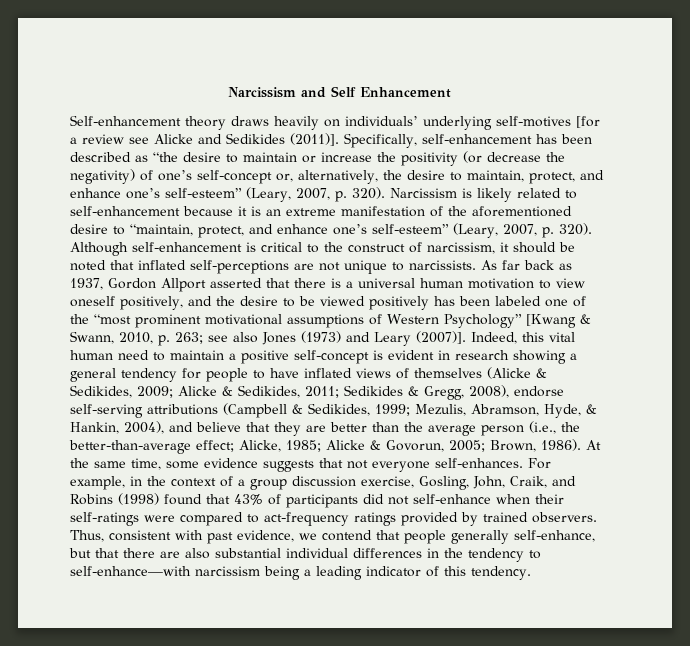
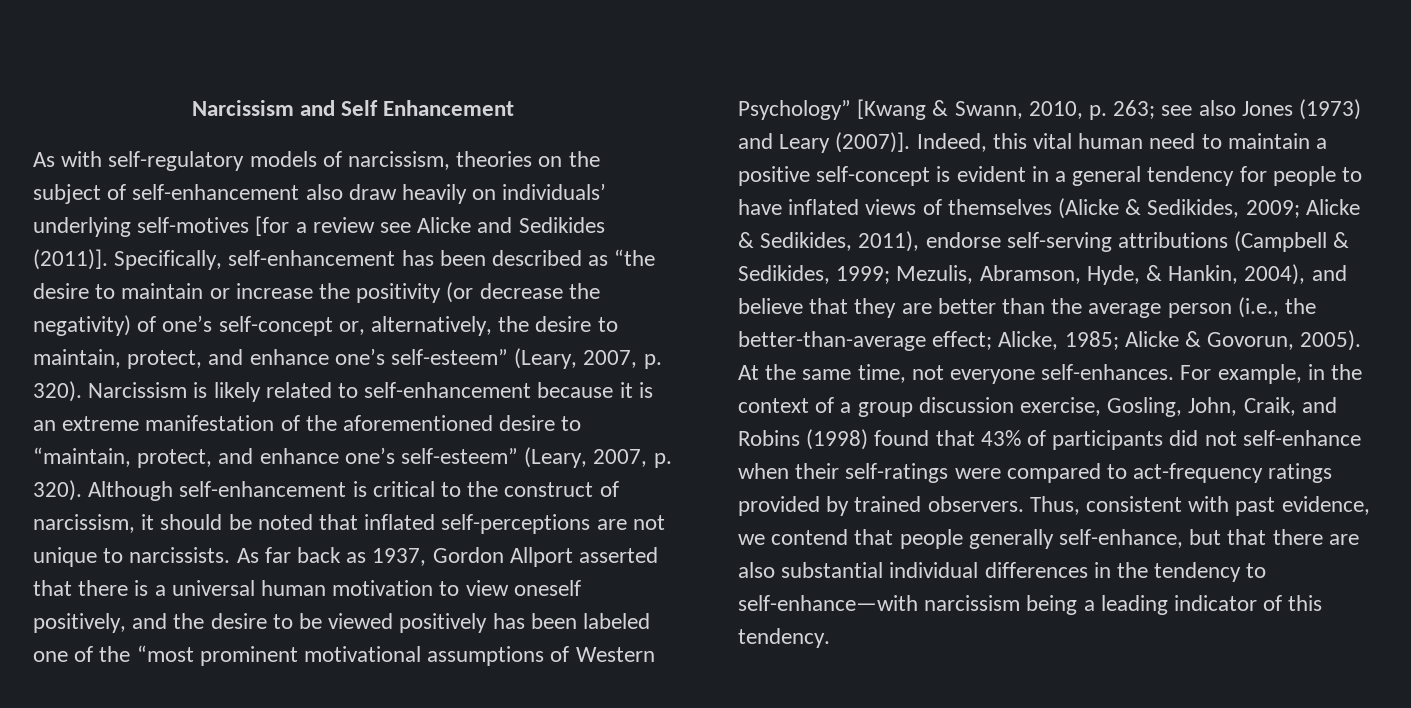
[70,115,269,130] Self-enhancement theory draws -> [33,151,600,171] [33,184,397,204] As with self-regulatory models of narcissism, theories on the subject of self-enhancement also draw
[455,350,566,364] research showing -> (1049, 174) none
[305,385,509,400] 2011; Sedikides & Gregg, 2008), -> [858,231,920,252] 2011),
[449,439,581,452] 2005; Brown, 1986). -> [1300,330,1362,351] 2005).
[166,458,343,472] some evidence suggests that -> (906, 373) none

